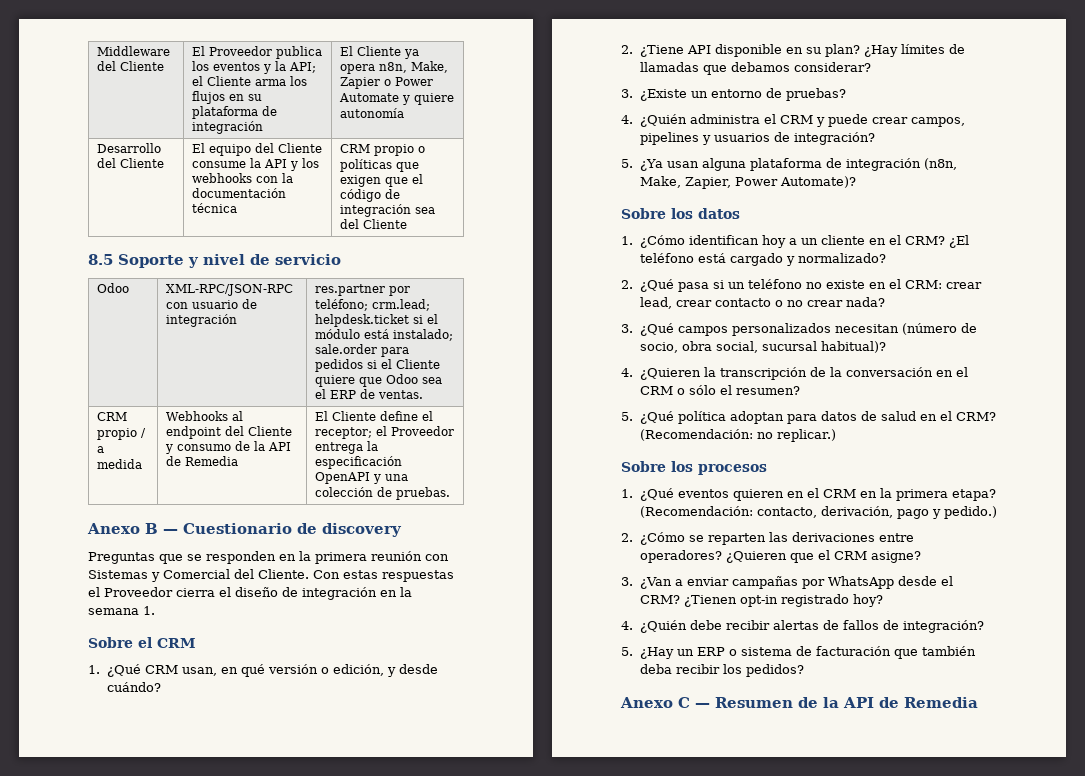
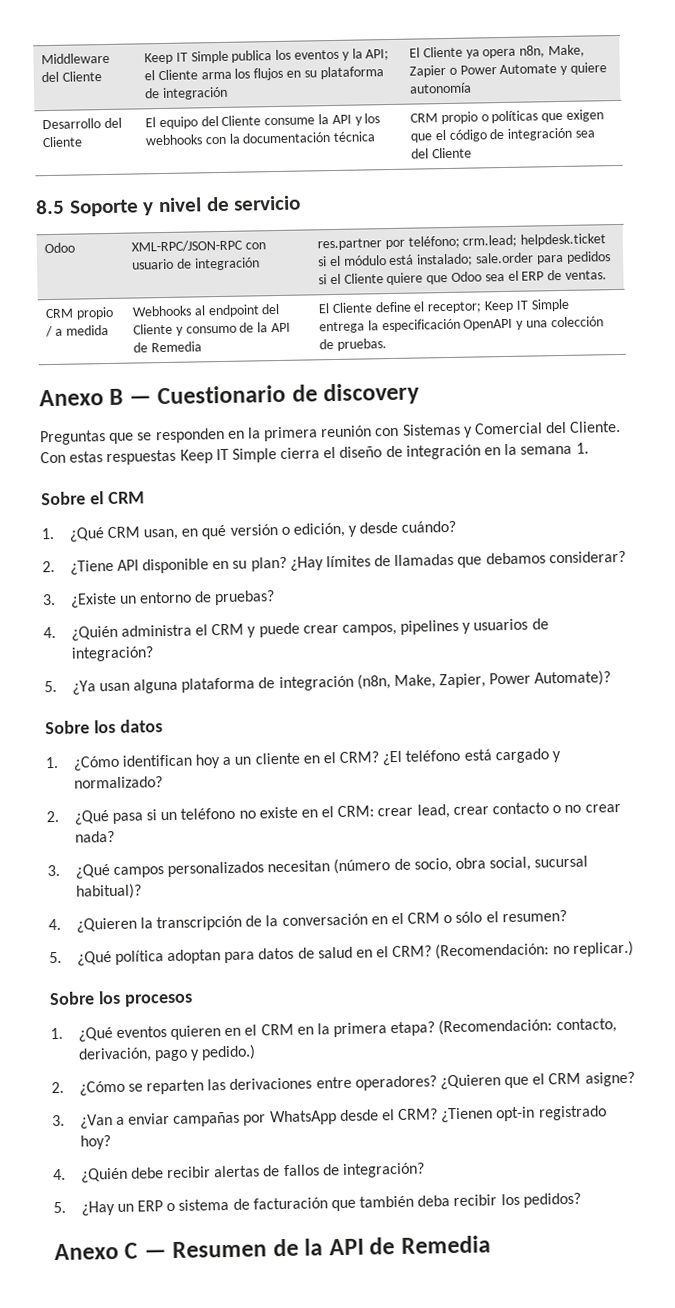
[191,46,272,56] El Proveedor -> [144,50,229,65] Keep IT Simple
[375,426,454,436] el Proveedor -> [483,298,569,313] Keep IT Simple
[88,587,173,597] el Proveedor -> [179,448,277,464] Keep IT Simple

